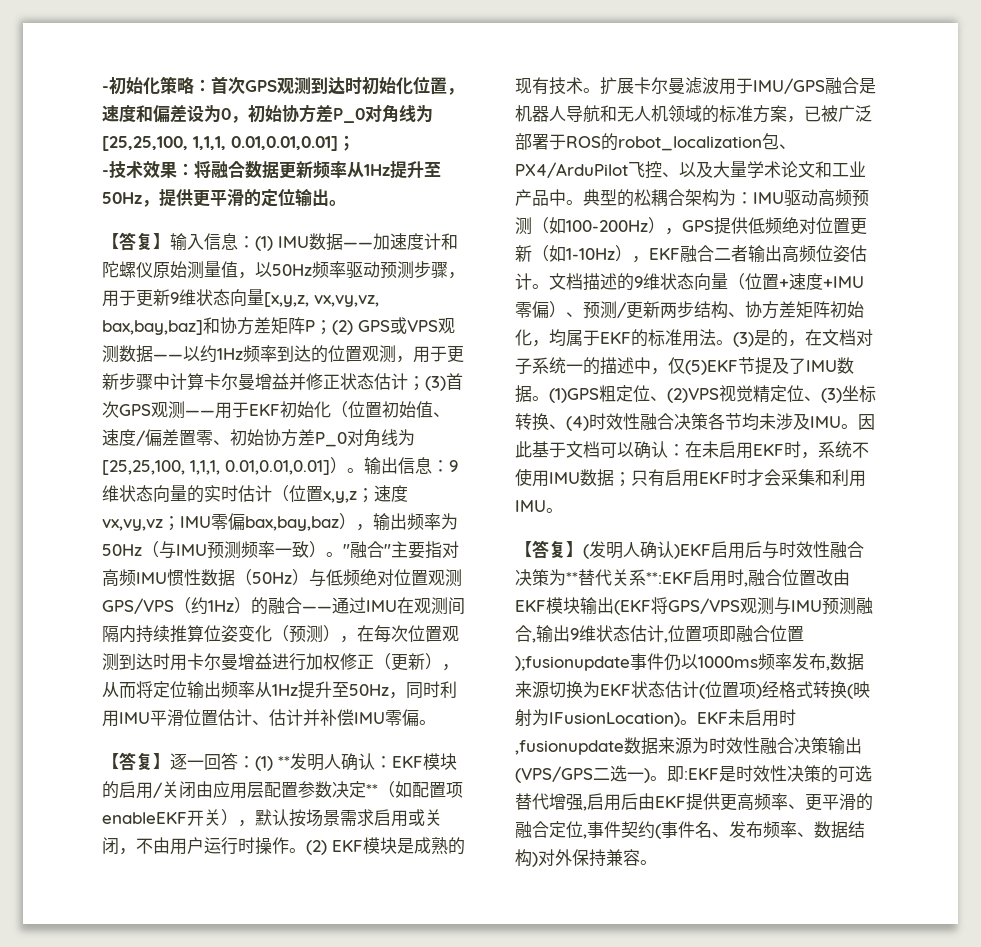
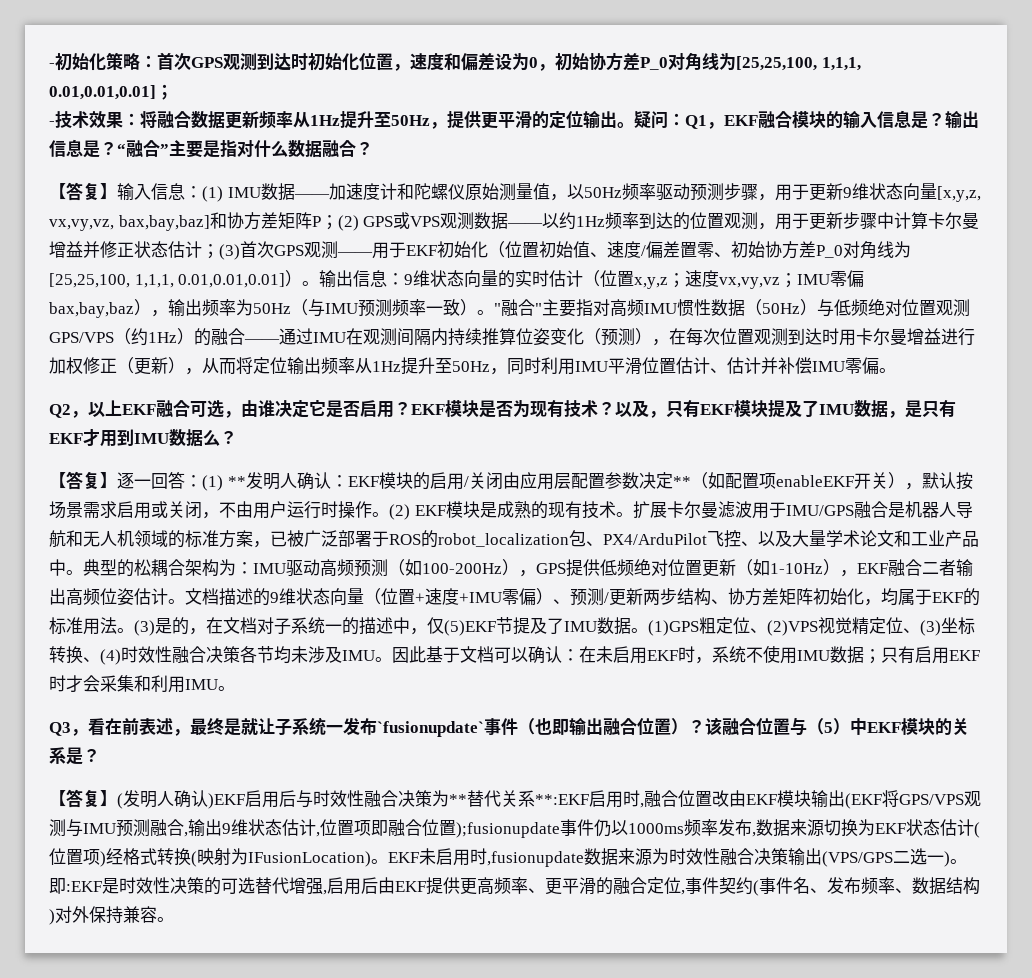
(346, 203) none -> [634,110,979,129] [49,139,373,158] 疑问：Q1，EKF融合模块的输入信息是？输出信息是？“融合”主要是指对什么数据融合？
(436, 722) none -> [49,400,956,418] [49,428,237,447] // Q2，以上EKF融合可选，由谁决定它是否启用？EKF模块是否为现有技术？以及，只有EKF模块提及了IMU数据，是只有EKF才用到IMU数据么？
(563, 510) none -> [49,717,969,737] [49,747,100,765] // Q3，看在前表述，最终是就让子系统一发布`fusionupdate`事件（也即输出融合位置）？该融合位置与（5）中EKF模块的关系是？

